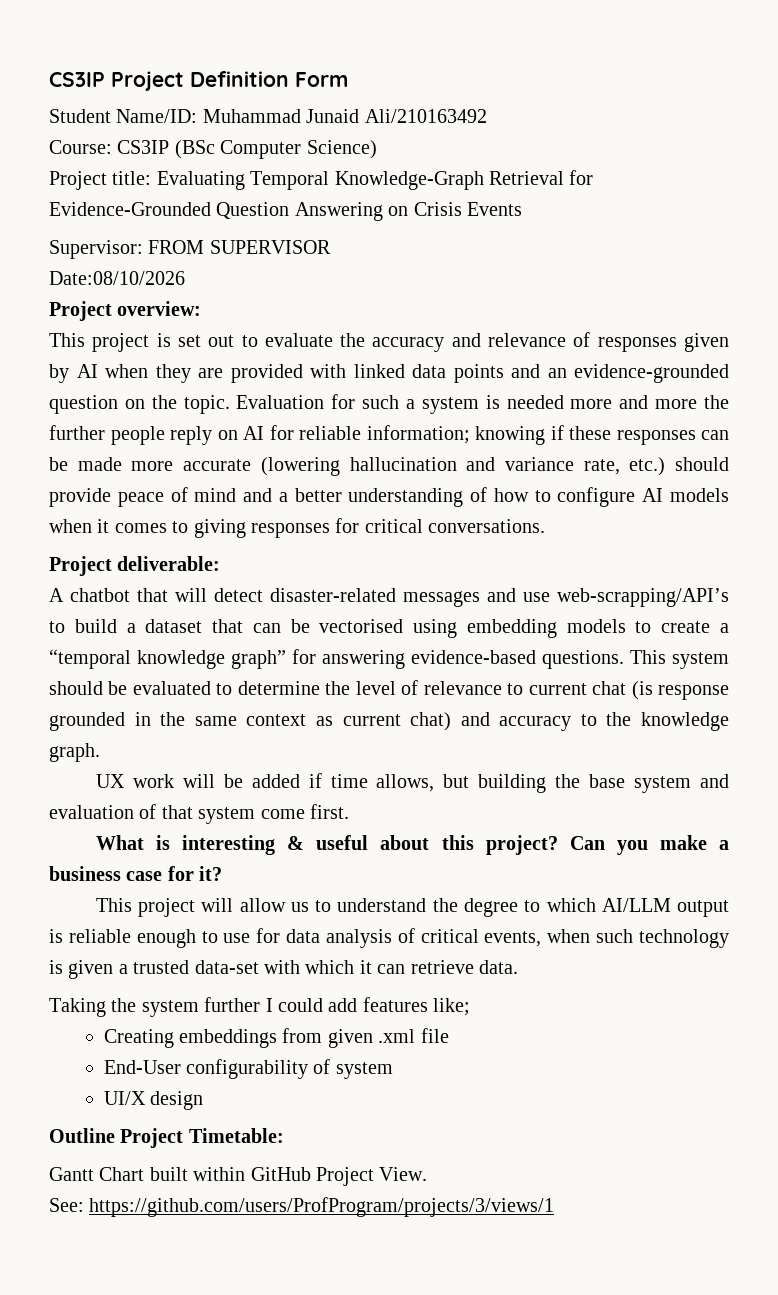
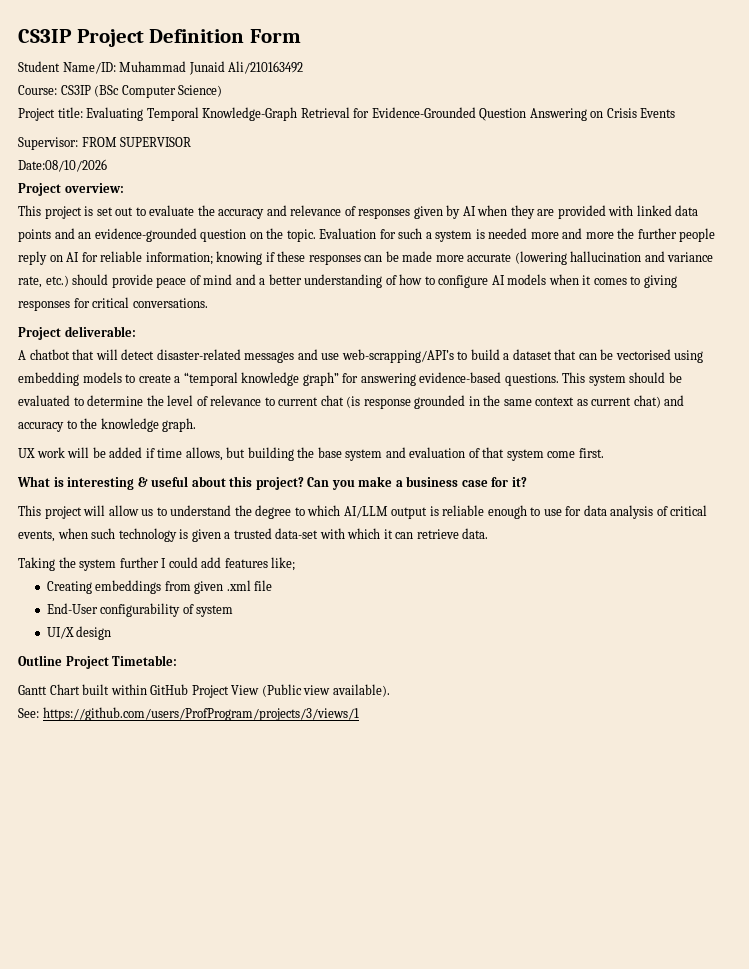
[379,1167,428,1181] View. -> [231,684,390,697] View (Public view available).

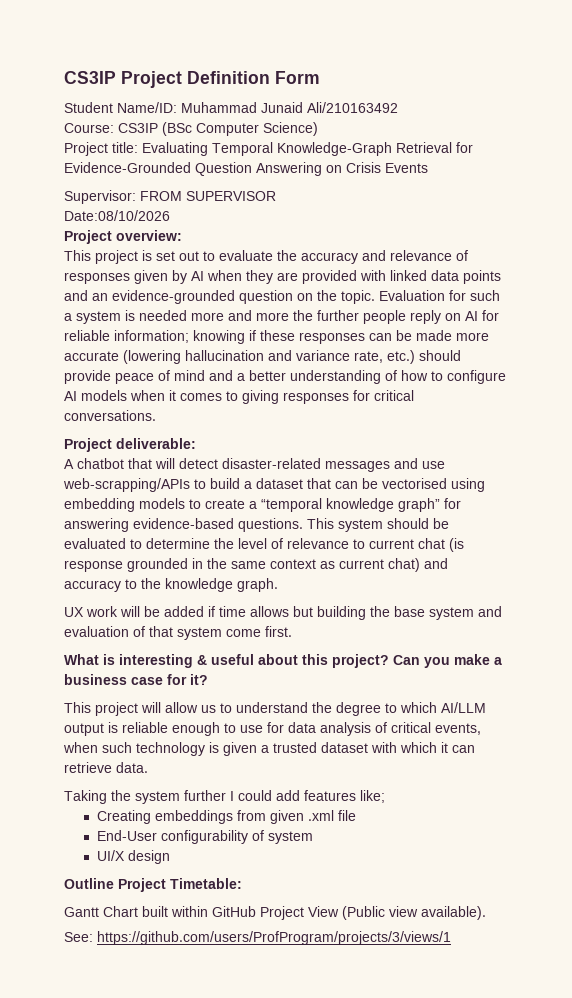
[341,349,454,363] web-scrapping/API’s -> [63,478,190,492] web-scrapping/APIs
[185,447,223,461] allows, -> [250,606,289,617] allows
[275,528,319,539] data-set -> [321,742,368,753] dataset

